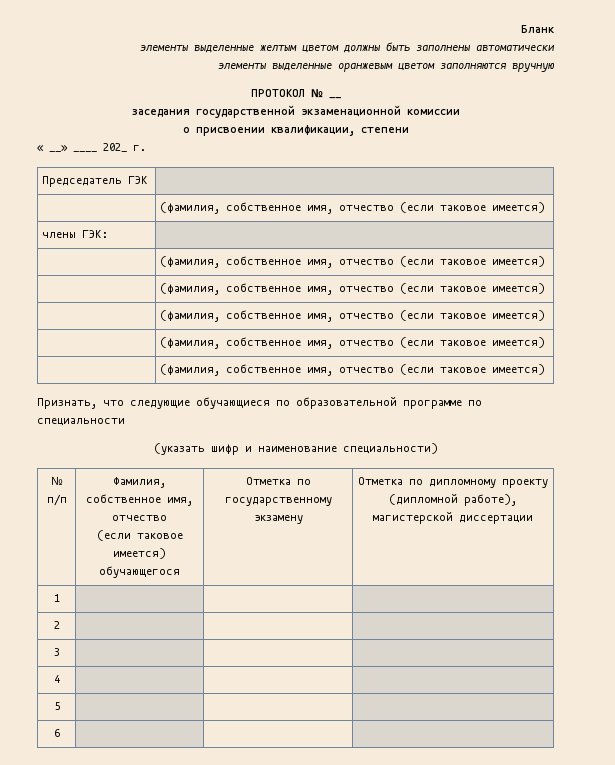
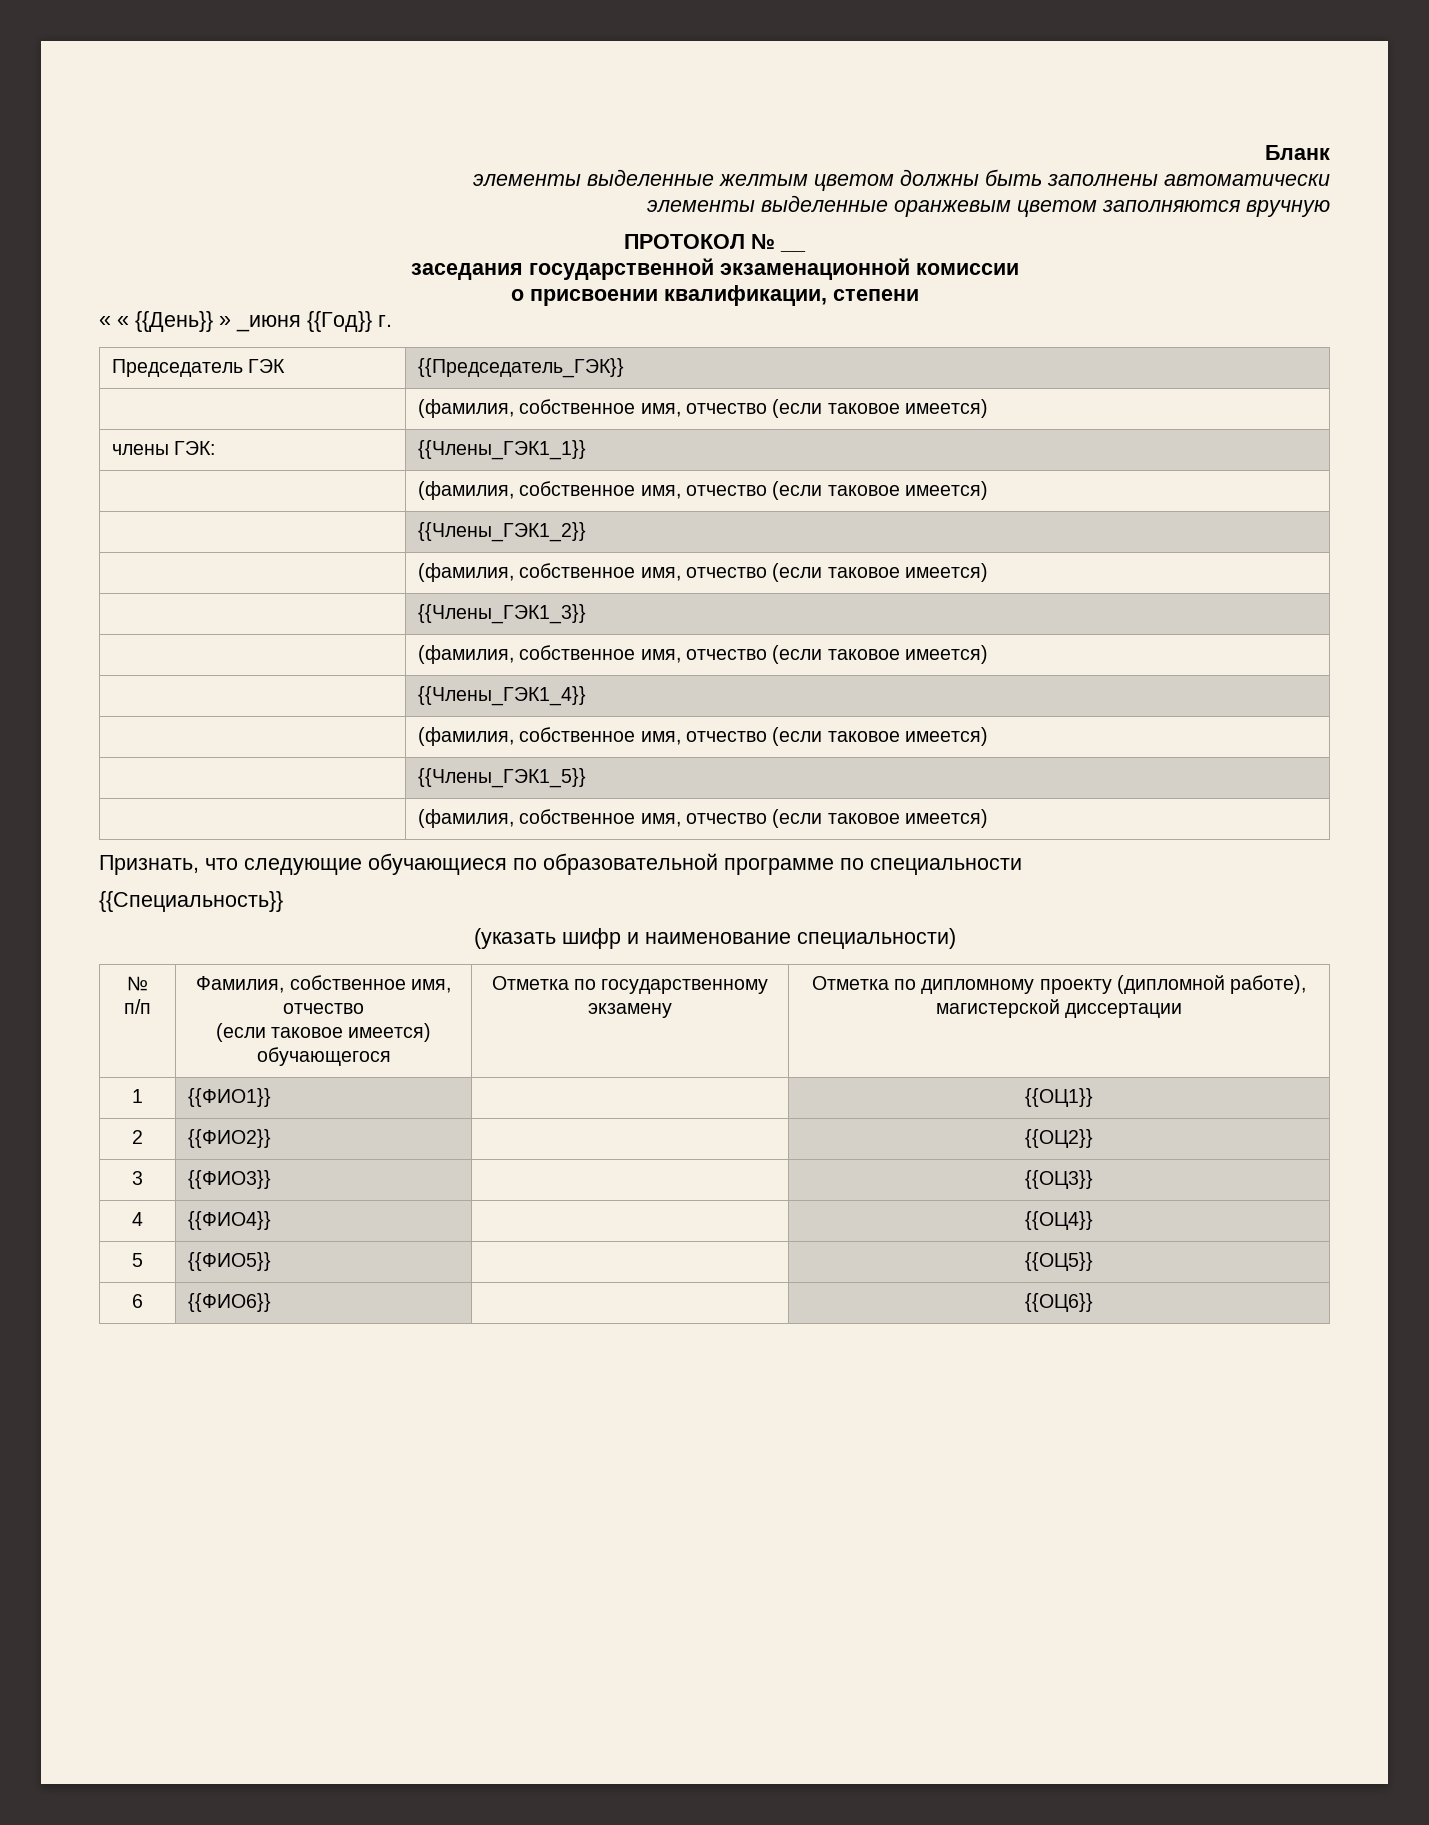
[49,143,127,152] __» ____ 202_ -> [117,311,372,332] « {{День}} » _июня {{Год}}
(148, 180) none -> [418,358,625,378] {{Председатель_ГЭК}}
[159,256,545,268] [159,283,545,295] [159,310,545,322] [159,337,545,349] // | (фамилия, собственное имя, отчество (если таковое имеется) // | (фамилия, собственное имя, отчество (если таковое имеется) // | (фамилия, собственное имя, отчество (если таковое имеется) // | (фамилия, собственное имя, отчество (если таковое имеется) -> [418,440,587,460] [418,481,988,500] [418,522,587,542] [418,563,988,582] [418,604,587,624] [418,645,988,664] [418,686,587,706] [418,727,988,746] [418,768,587,788] {{Члены_ГЭК1_1}} // | (фамилия, собственное имя, отчество (если таковое имеется) // | {{Члены_ГЭК1_2}} // | (фамилия, собственное имя, отчество (если таковое имеется) // | {{Члены_ГЭК1_3}} // | (фамилия, собственное имя, отчество (если таковое имеется) // | {{Члены_ГЭК1_4}} // | (фамилия, собственное имя, отчество (если таковое имеется) // | {{Члены_ГЭК1_5}}
(125, 422) none -> [99,891,283,912] // {{Специальность}}
(60, 598) | | -> [188,1088,272,1107] [1025,1088,1093,1107] {{ФИО1}} | | {{ОЦ1}}
(60, 625) | | -> [188,1129,272,1148] [1025,1129,1093,1148] {{ФИО2}} | | {{ОЦ2}}
(60, 652) | | -> [188,1170,272,1189] [1025,1170,1093,1189] {{ФИО3}} | | {{ОЦ3}}
(60, 679) | | -> [188,1211,272,1230] [1025,1211,1093,1230] {{ФИО4}} | | {{ОЦ4}}
(60, 706) | | -> [188,1252,272,1271] [1025,1252,1093,1271] {{ФИО5}} | | {{ОЦ5}}
(60, 733) | | -> [188,1293,272,1312] [1025,1293,1093,1312] {{ФИО6}} | | {{ОЦ6}}

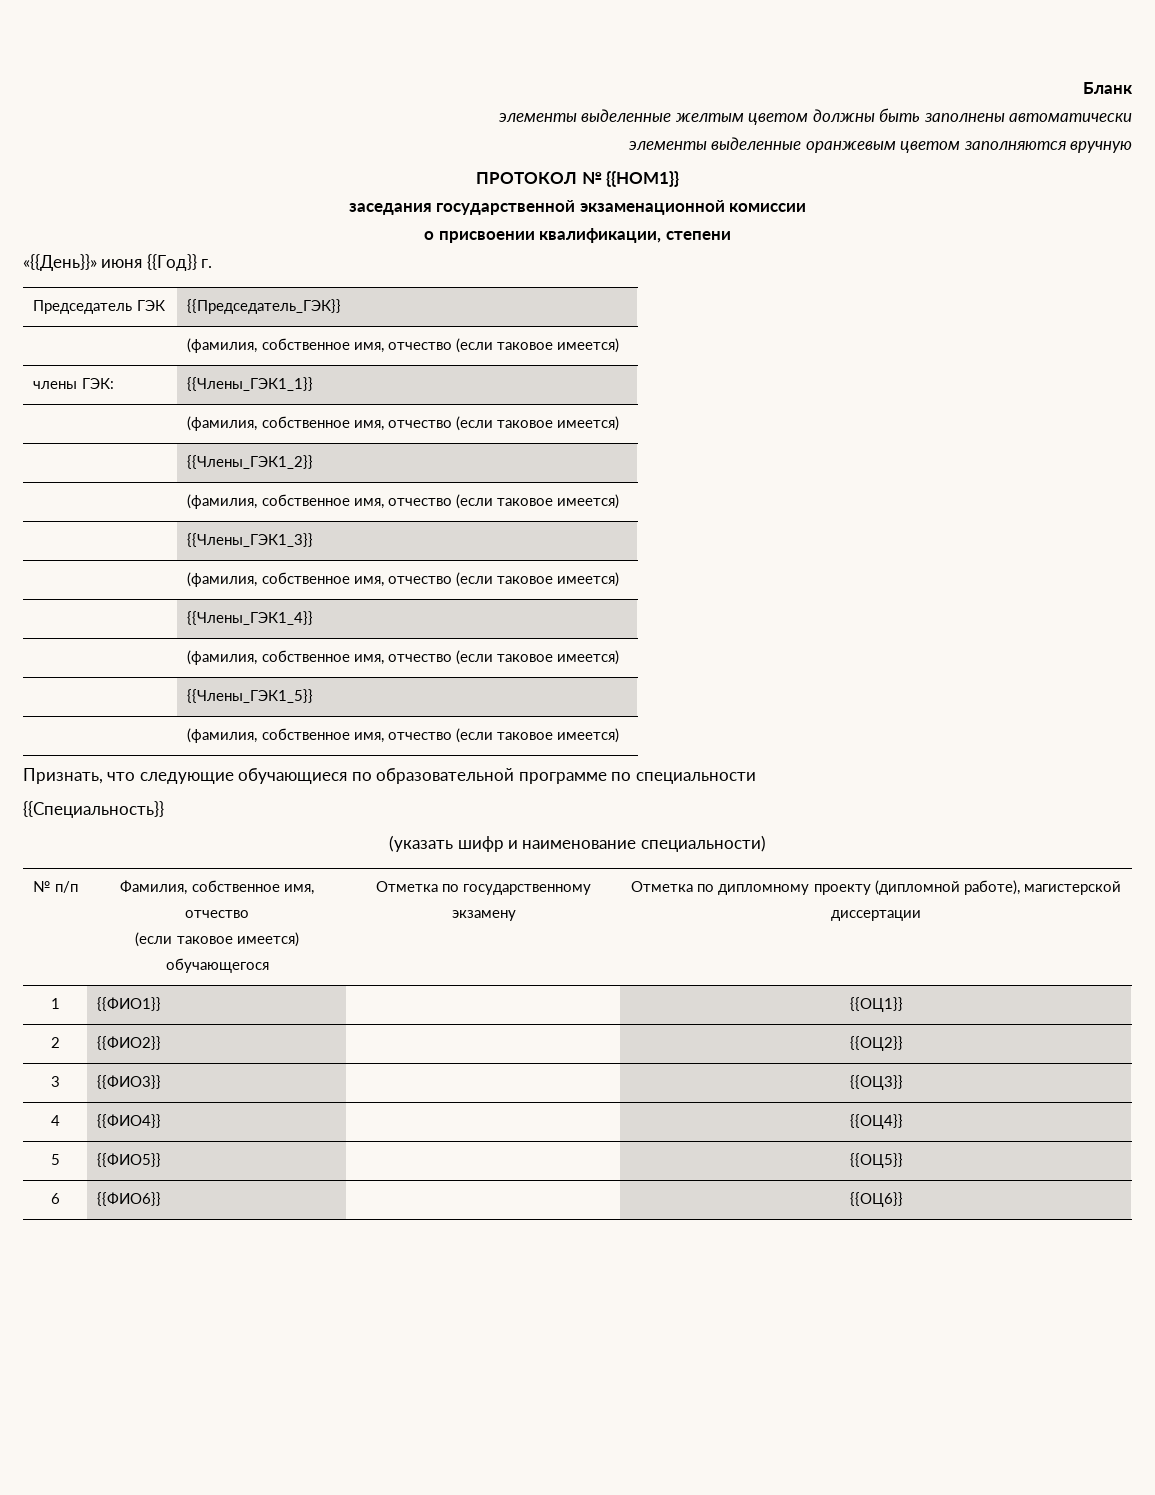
[780,249,806,252] __ -> [605,171,679,187] {{НОМ1}}
[99,311,301,332] « « {{День}} » _июня -> [23,254,143,271] «{{День}}» июня

